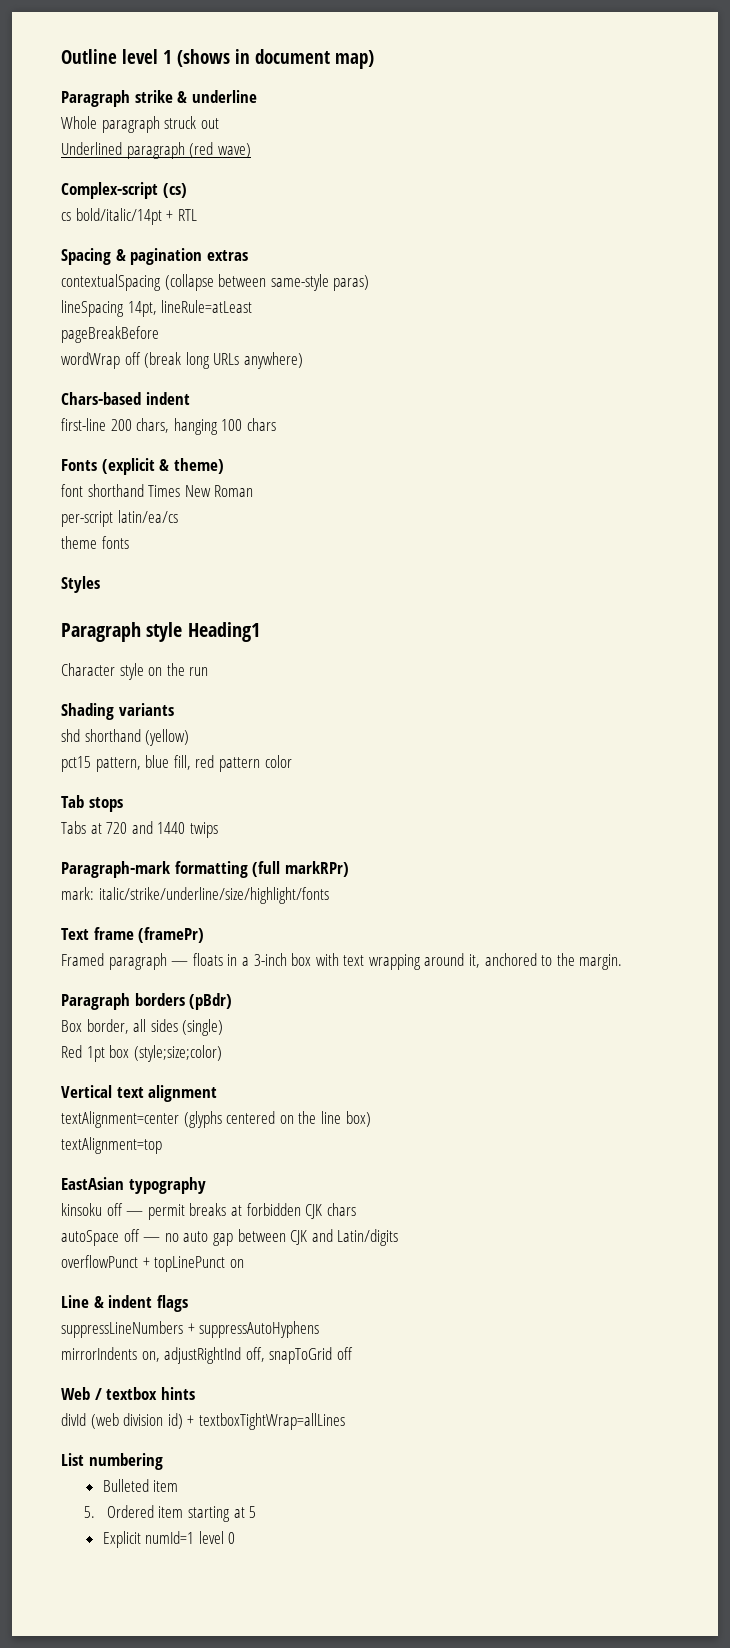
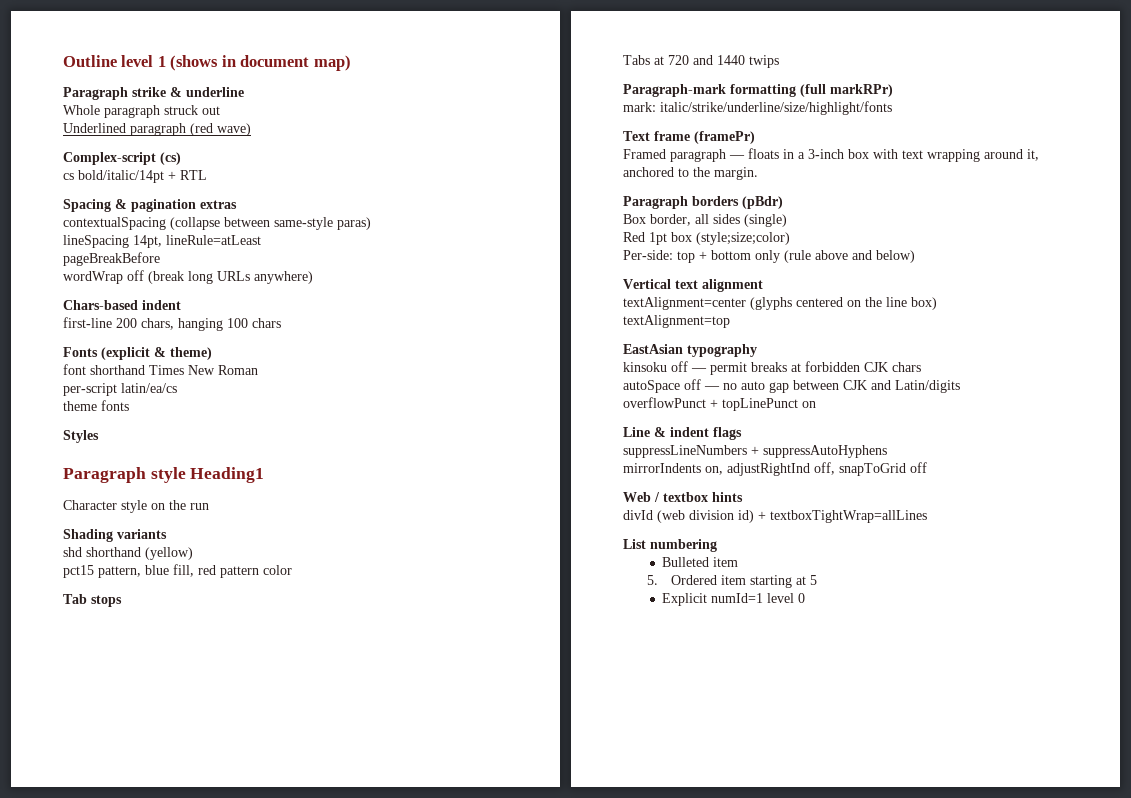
(222, 1053) none -> [623,250,915,263] // Per-side: top + bottom only (rule above and below)

